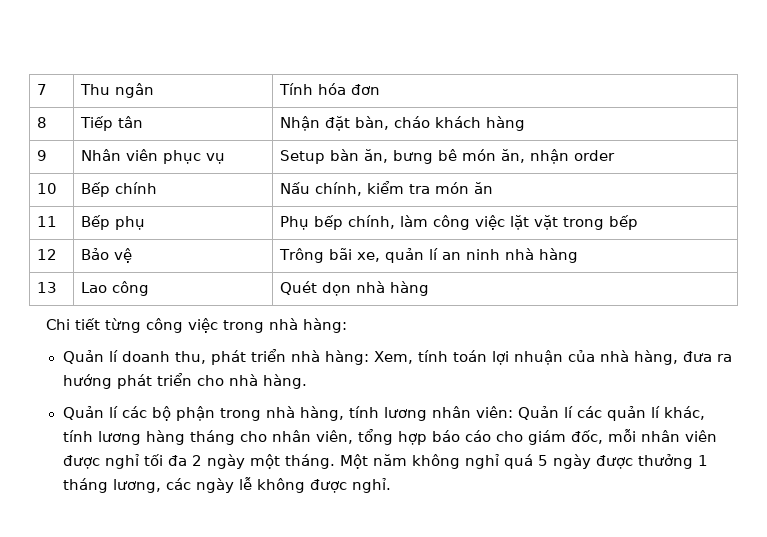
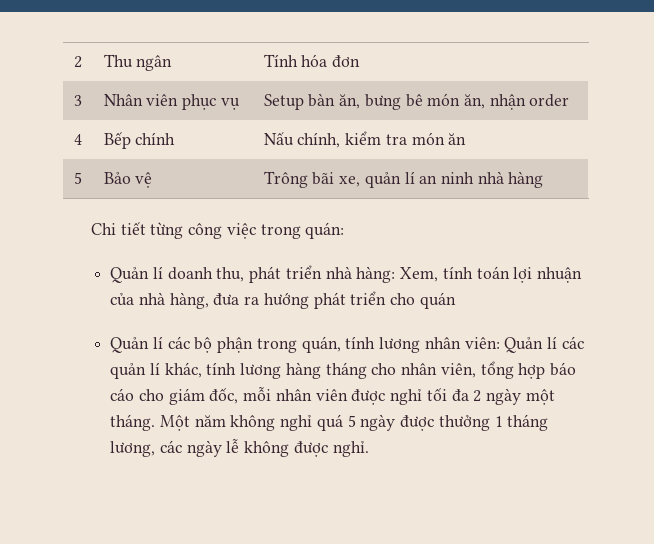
[36,84,47,95] 7 -> [73,56,82,68] 2
[36,117,47,128] [79,116,143,131] [279,116,525,131] [36,150,47,161] 8 | Tiếp tân | Nhận đặt bàn, cháo khách hàng // 9 -> [73,95,82,106] 3
[36,183,57,194] 10 -> [73,134,82,145] 4
[36,216,57,227] [80,215,145,230] [279,215,638,230] [36,249,57,260] 11 | Bếp phụ | Phụ bếp chính, làm công việc lặt vặt trong bếp // 12 -> [73,172,82,184] 5
[36,282,57,293] [80,281,149,296] [279,281,429,296] // 13 | Lao công | Quét dọn nhà hàng -> (544, 179) none
[269,318,348,333] nhà hàng: -> [305,222,345,239] quán:
[228,374,307,389] nhà hàng. -> [419,292,456,309] quán
[265,406,344,421] nhà hàng, -> [301,336,341,353] quán,

